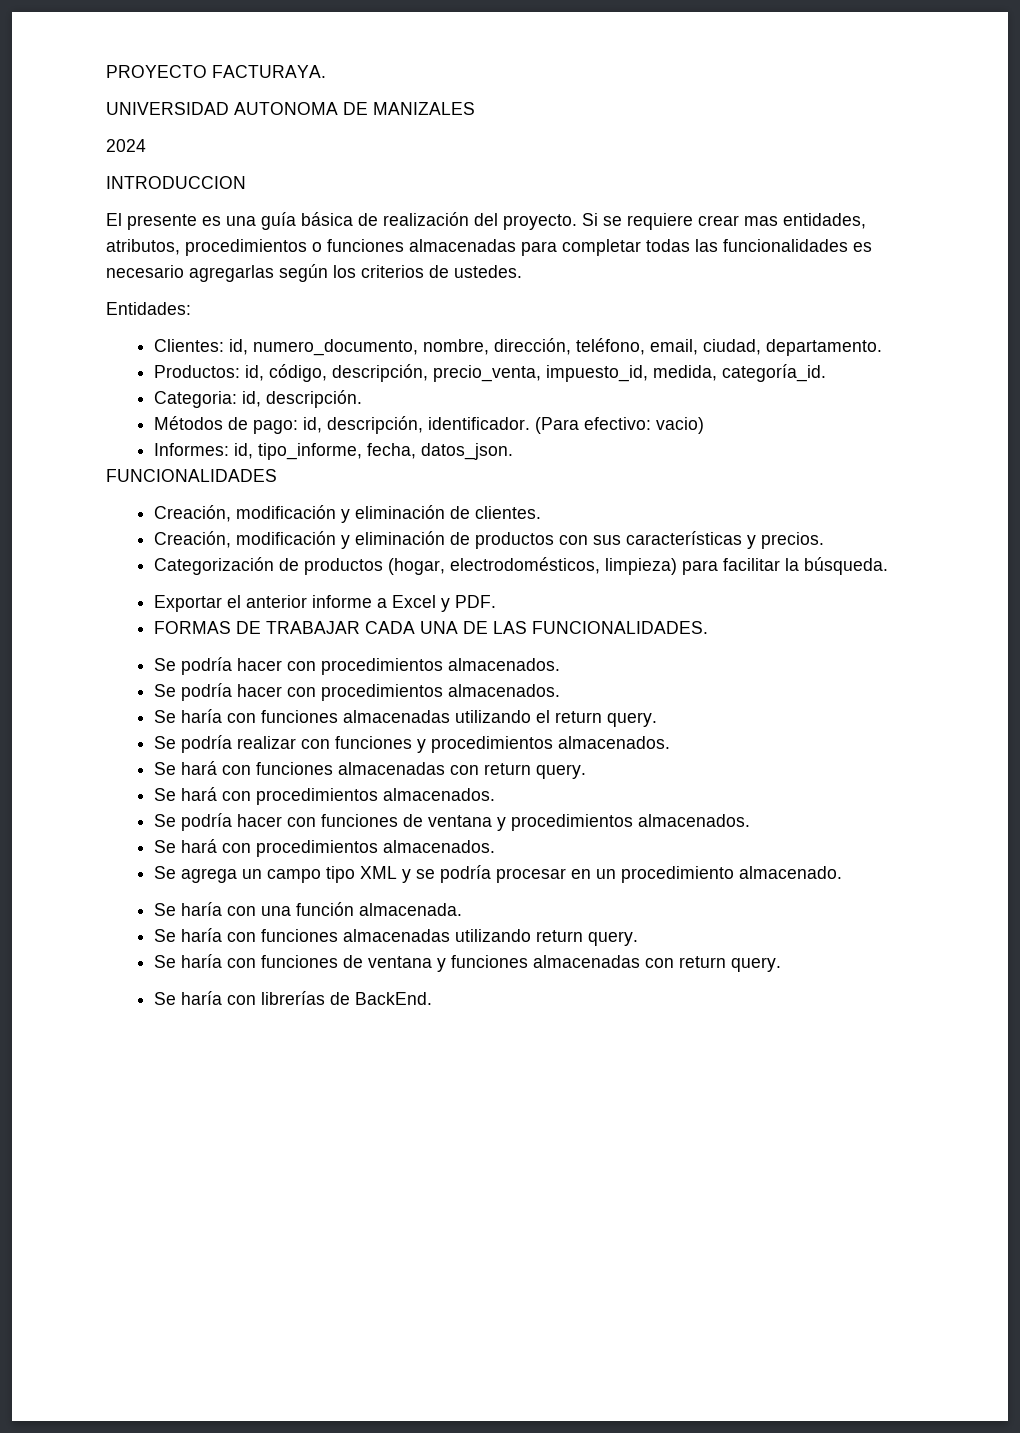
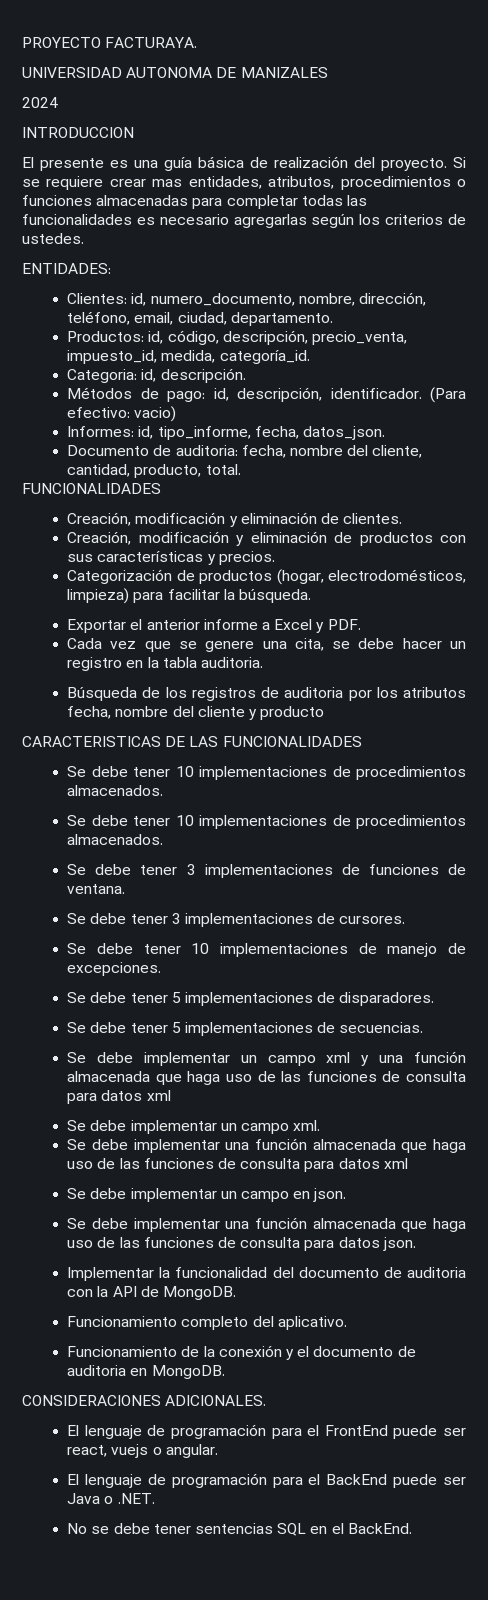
[106,302,191,315] Entidades: -> [22,263,111,274] ENTIDADES:
(513, 451) none -> [67,445,423,458] [67,464,241,478] // Documento de auditoria: fecha, nombre del cliente, cantidad, producto, total.
[153,621,458,634] FORMAS DE TRABAJAR CADA UNA -> [67,638,466,652] [67,657,263,671] [67,687,467,701] [67,706,325,720] [22,736,161,747] Cada vez que se genere una cita, se debe hacer un registro en la tabla auditoria. // Búsqueda de los registros de auditoria por los atributos fecha, nombre del cliente y producto // CARACTERISTICAS
[531,621,708,634] [153,657,560,675] [153,683,560,701] [153,709,657,727] [153,735,670,753] [153,761,586,779] [153,787,495,805] [153,813,750,831] [153,839,495,857] [153,865,842,883] [153,902,462,916] [153,928,638,946] [153,954,781,972] [153,991,350,1005] FUNCIONALIDADES. // Se podría hacer con procedimientos almacenados. // Se podría hacer con procedimientos almacenados. // Se haría con funciones almacenadas utilizando el return query. // Se podría realizar con funciones y procedimientos almacenados. // Se hará con funciones almacenadas con return query. // Se hará con procedimientos almacenados. // Se podría hacer con funciones de ventana y procedimientos almacenados. // Se hará con procedimientos almacenados. // Se agrega un campo tipo XML y se podría procesar en un procedimiento almacenado. // Se haría con una función almacenada. // Se haría con funciones almacenadas utilizando return query. // Se haría con funciones de ventana y funciones almacenadas con return query. // Se haría con librerías de -> [222,736,362,747] [67,766,466,780] [67,785,164,796] [67,815,466,829] [67,834,164,845] [67,864,466,878] [67,884,126,894] [67,913,406,927] [67,943,466,957] [67,962,162,976] [67,992,435,1006] [67,1022,424,1036] [67,1051,467,1066] [67,1071,467,1085] [67,1090,171,1104] [67,1120,321,1134] [67,1138,466,1153] [67,1158,408,1172] [67,1188,347,1202] [67,1217,466,1232] [67,1237,416,1251] [67,1267,467,1281] [67,1286,236,1300] [67,1316,347,1330] [67,1345,416,1360] [67,1365,225,1379] [22,1395,267,1406] [67,1424,467,1439] [67,1444,218,1458] [67,1473,467,1488] [67,1493,155,1504] [67,1523,344,1536] FUNCIONALIDADES // Se debe tener 10 implementaciones de procedimientos almacenados. // Se debe tener 10 implementaciones de procedimientos almacenados. // Se debe tener 3 implementaciones de funciones de ventana. // Se debe tener 3 implementaciones de cursores. // Se debe tener 10 implementaciones de manejo de excepciones. // Se debe tener 5 implementaciones de disparadores. // Se debe tener 5 implementaciones de secuencias. // Se debe implementar un campo xml y una función almacenada que haga uso de las funciones de consulta para datos xml // Se debe implementar un campo xml. // Se debe implementar una función almacenada que haga uso de las funciones de consulta para datos xml // Se debe implementar un campo en json. // Se debe implementar una función almacenada que haga uso de las funciones de consulta para datos json. // Implementar la funcionalidad del documento de auditoria con la API de MongoDB. // Funcionamiento completo del aplicativo. // Funcionamiento de la conexión y el documento de auditoria en MongoDB. // CONSIDERACIONES ADICIONALES. // El lenguaje de programación para el FrontEnd puede ser react, vuejs o angular. // El lenguaje de programación para el BackEnd puede ser Java o .NET. // No se debe tener sentencias SQL en el

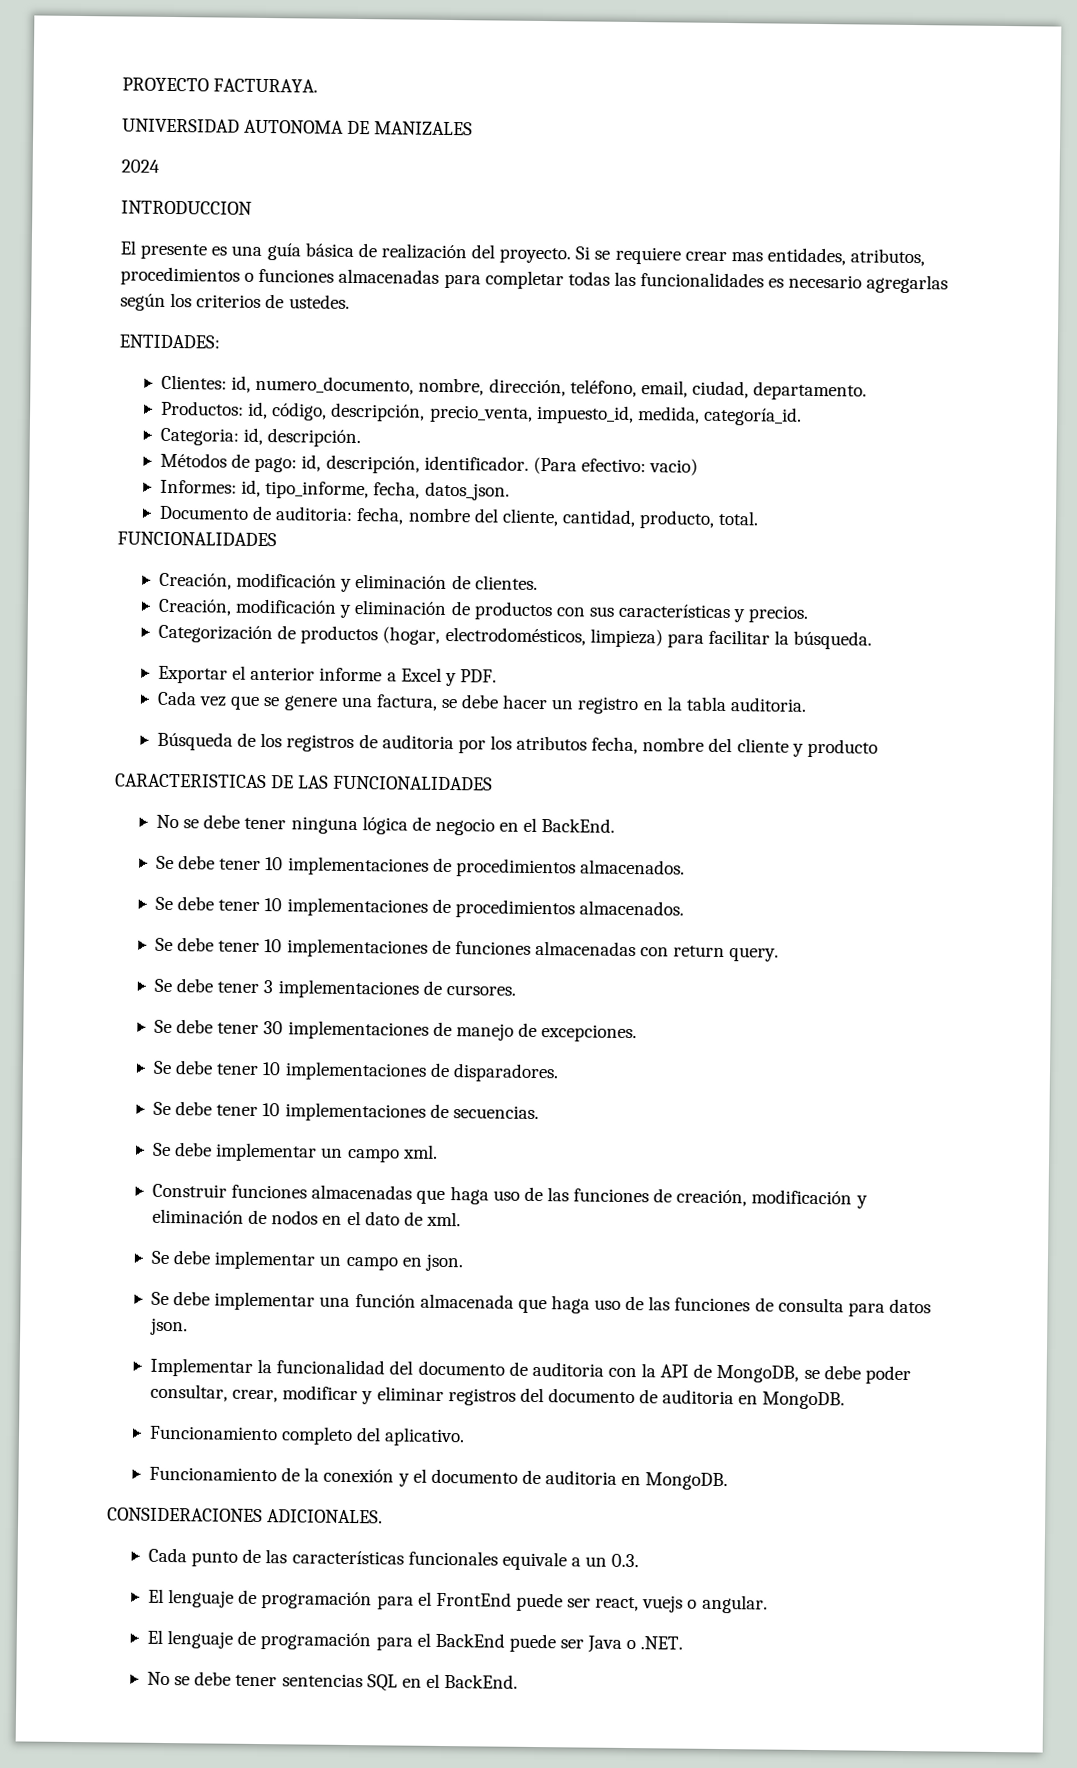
[294,638,324,651] cita, -> [375,694,438,711] factura,
(362, 741) none -> [156,814,616,836] // No se debe tener ninguna lógica de negocio en el BackEnd.
[186,864,196,875] 3 -> [264,939,283,953] 10
[448,864,466,875] [67,884,126,894] de ventana. -> [534,940,780,962] almacenadas con return query.
[191,943,210,954] 10 -> [263,1021,284,1035] 30
[171,992,181,1003] 5 -> [262,1062,282,1076] 10
[171,1022,181,1033] 5 -> [262,1103,281,1117] 10
[326,1051,467,1066] [67,1071,467,1085] [67,1090,171,1104] [67,1120,321,1134] [67,1138,466,1153] [67,1158,408,1172] xml y una función almacenada que haga uso de las funciones de consulta para datos xml // Se debe implementar un campo xml. // Se debe implementar una función almacenada que haga uso de las funciones de consulta para datos xml -> [402,1144,438,1159] [152,1183,868,1209] [152,1208,461,1227] xml. // Construir funciones almacenadas que haga uso de las funciones de creación, modificación y eliminación de nodos en el dato de xml.
(159, 1291) none -> [716,1364,911,1385] [150,1383,759,1406] MongoDB, se debe poder consultar, crear, modificar y eliminar registros del documento de auditoria en
(267, 1400) none -> [148,1547,640,1571] // Cada punto de las características funcionales equivale a un 0.3.

